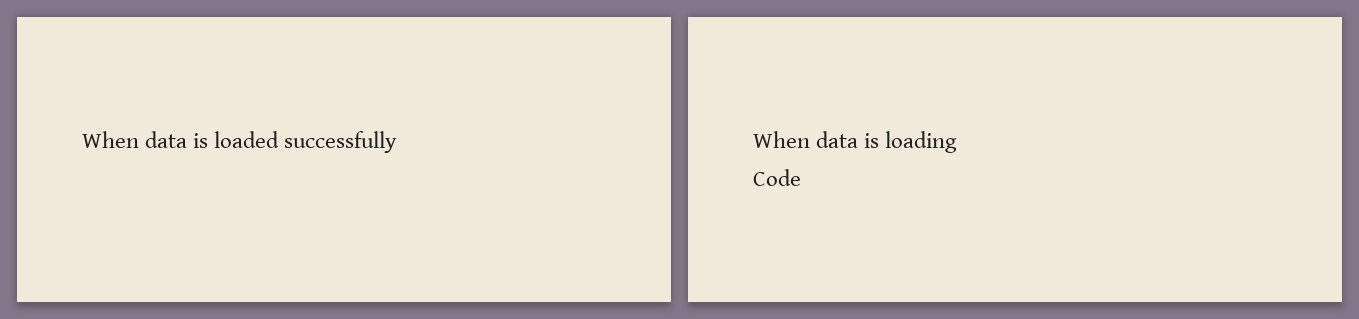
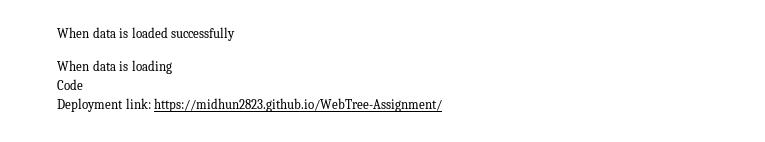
(801, 177) none -> [57,98,443,112] // Deployment link: https://midhun2823.github.io/WebTree-Assignment/

